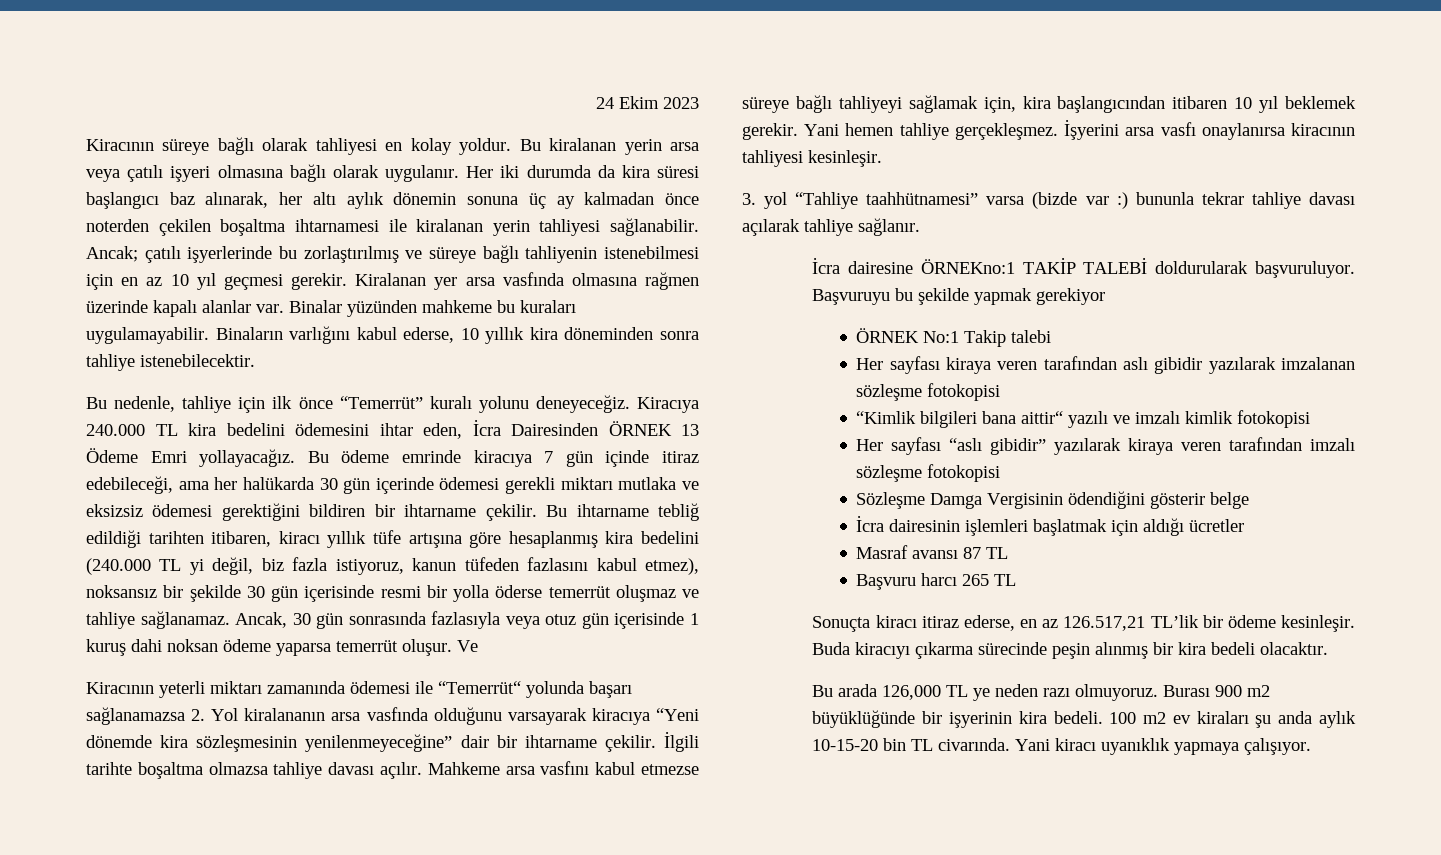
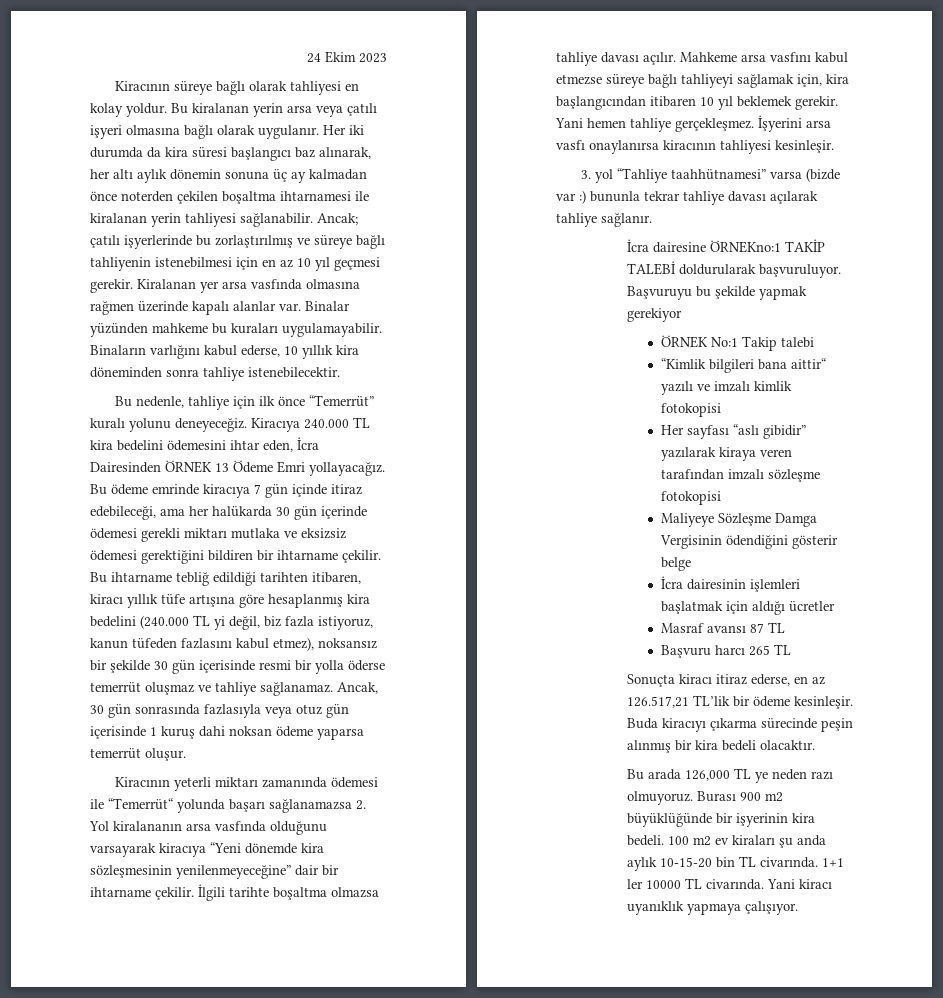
[457,640,478,652] Ve -> (186, 754) none
[856,356,1355,374] [856,383,1001,401] // Her sayfası kiraya veren tarafından aslı gibidir yazılarak imzalanan sözleşme fotokopisi -> (815, 342) none
(1001, 473) none -> [661,513,715,527] Maliyeye
(1011, 744) none -> [821,858,844,867] [626,878,764,890] 1+1 ler 10000 TL civarında.

